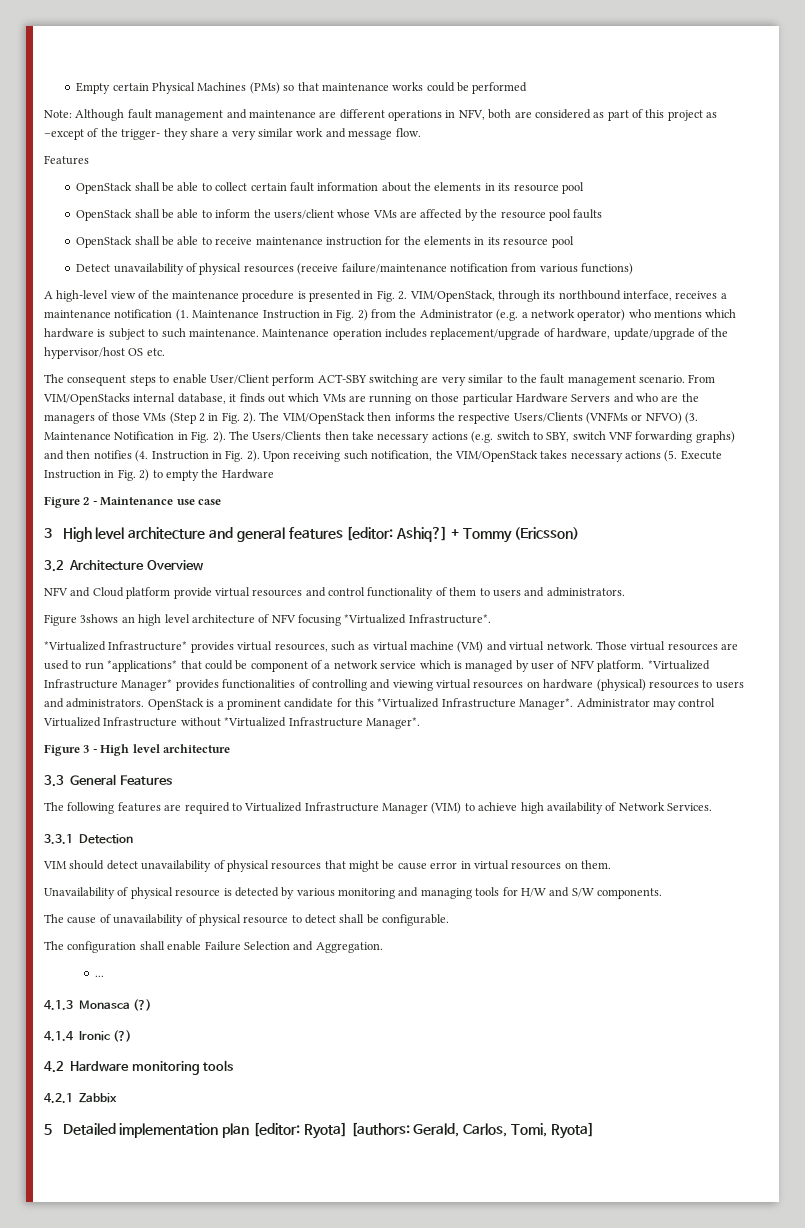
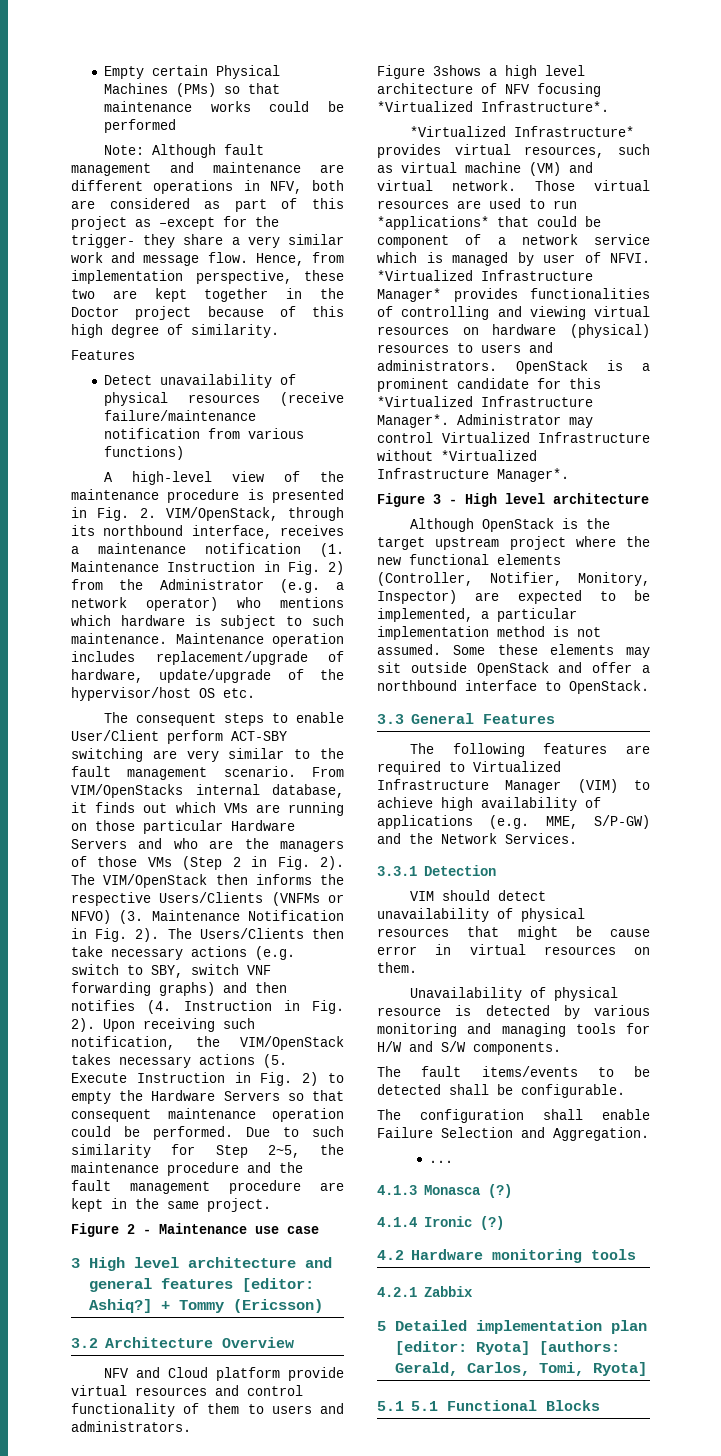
[87,128,99,137] of -> [223,216,247,227] for
[44,155,89,165] [76,182,584,194] [76,209,603,221] [76,236,574,248] // Features // OpenStack shall be able to collect certain fault information about the elements in its resource pool // OpenStack shall be able to inform the users/client whose VMs are affected by the resource pool faults // OpenStack shall be able to receive maintenance instruction for the elements in its resource pool -> [255,252,344,266] [71,270,344,284] [71,288,344,302] [71,306,344,320] [71,324,279,338] [71,350,135,360] Hence, from implementation perspective, these two are kept together in the Doctor project because of this high degree of similarity. // Features
(274, 474) none -> [223,1090,344,1101] [71,1108,344,1122] [71,1126,344,1140] [71,1144,344,1158] [71,1162,303,1176] [71,1180,344,1194] [71,1198,271,1212] Servers so that consequent maintenance operation could be performed. Due to such similarity for Step 2~5, the maintenance procedure and the fault management procedure are kept in the same project.
[121,616,135,623] an -> [489,68,497,76] a
[570,660,645,672] NFV platform. -> [610,253,650,263] NFVI.
(230, 748) none -> [409,518,610,532] [377,536,650,550] [377,554,561,565] [377,572,650,586] [377,590,650,604] [377,608,577,622] [377,626,601,640] [377,644,650,658] [377,662,650,676] [377,680,649,694] // Although OpenStack is the target upstream project where the new functional elements (Controller, Notifier, Monitory, Inspector) are expected to be implemented, a particular implementation method is not assumed. Some these elements may sit outside OpenStack and offer a northbound interface to OpenStack.
(617, 806) none -> [377,815,650,829] [377,833,433,844] applications (e.g. MME, S/P-GW) and the
[67,914,336,926] cause of unavailability of physical resource to detect -> [421,1066,650,1077] [377,1084,441,1095] fault items/events to be detected
(594, 1130) none -> [377,1400,600,1411] // 5.1 5.1 Functional Blocks

